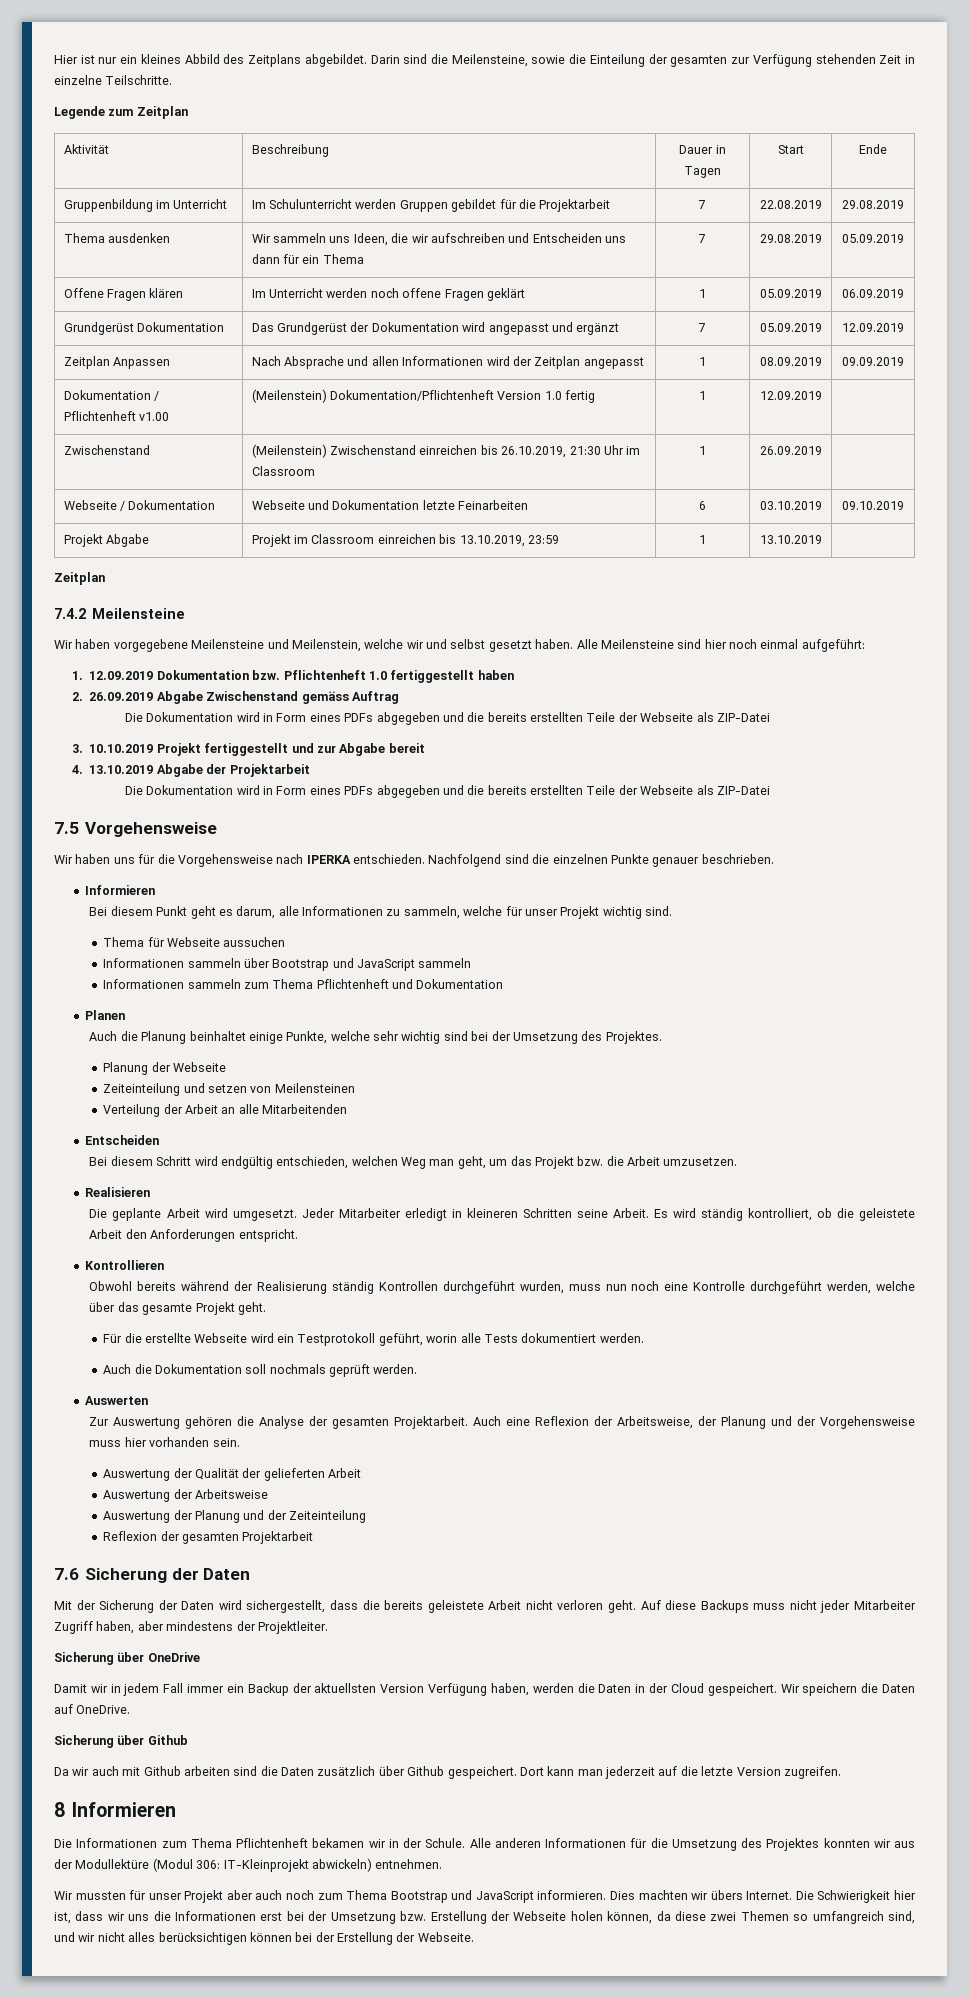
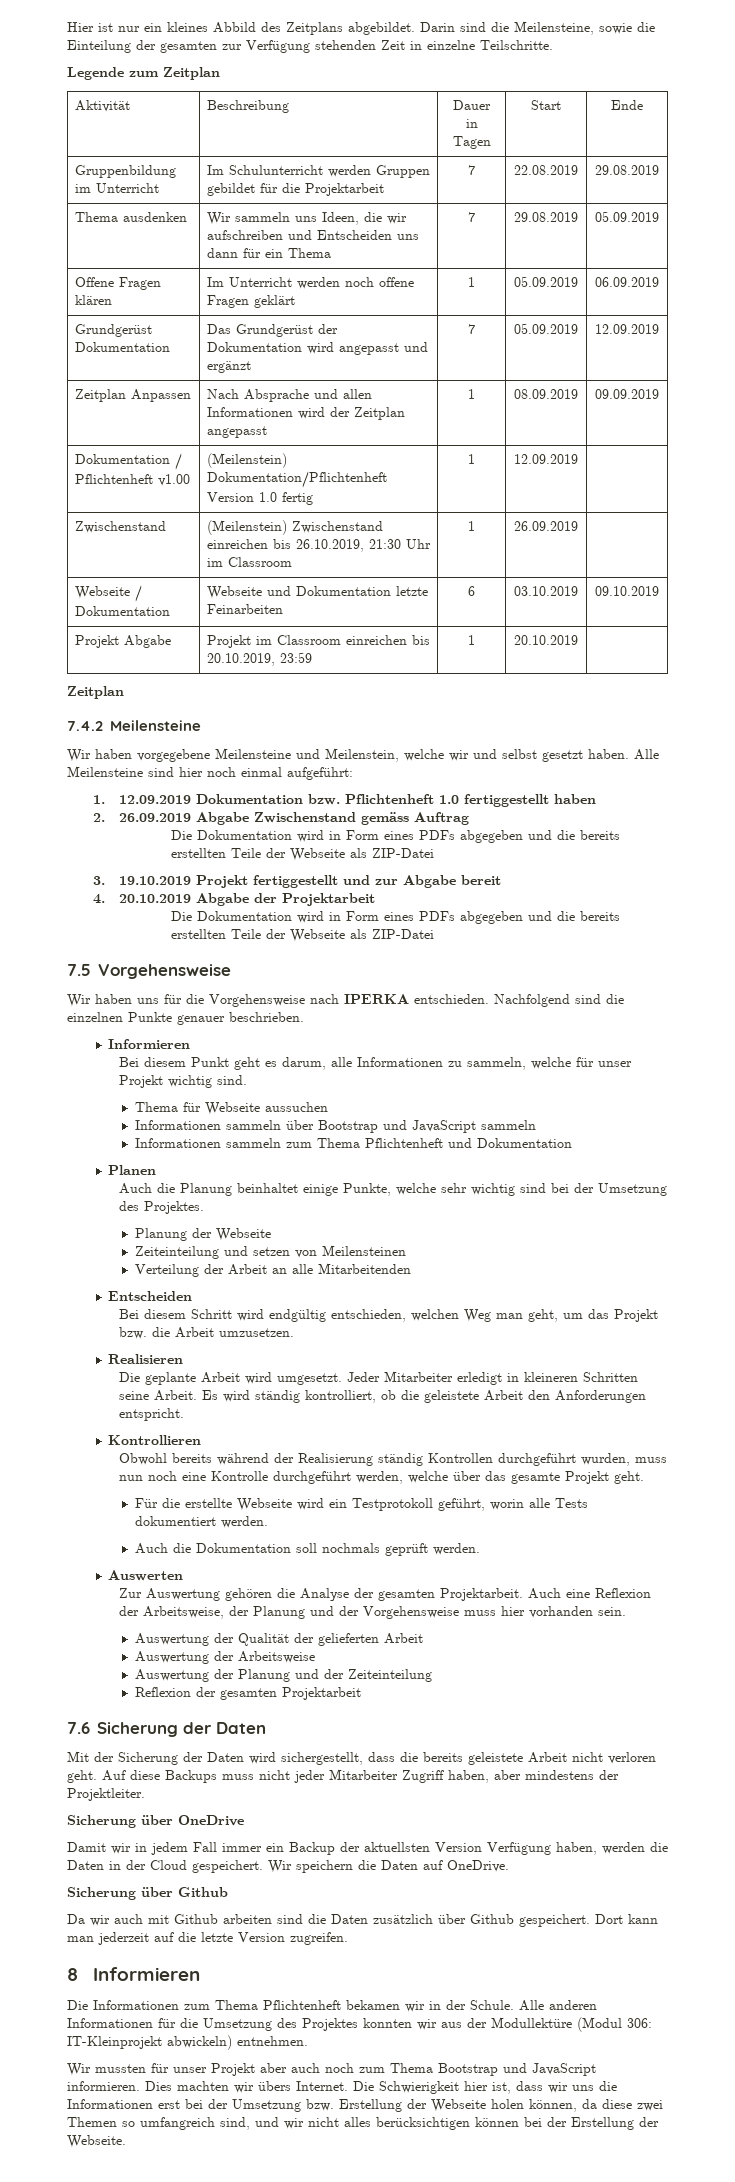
[459,535,525,547] 13.10.2019, -> [206,653,275,666] 20.10.2019,
[759,535,822,544] 13.10.2019 -> [514,635,578,645] 20.10.2019
[89,744,154,753] 10.10.2019 -> [119,876,192,885] 19.10.2019
[89,765,154,774] 13.10.2019 -> [119,894,192,903] 20.10.2019

